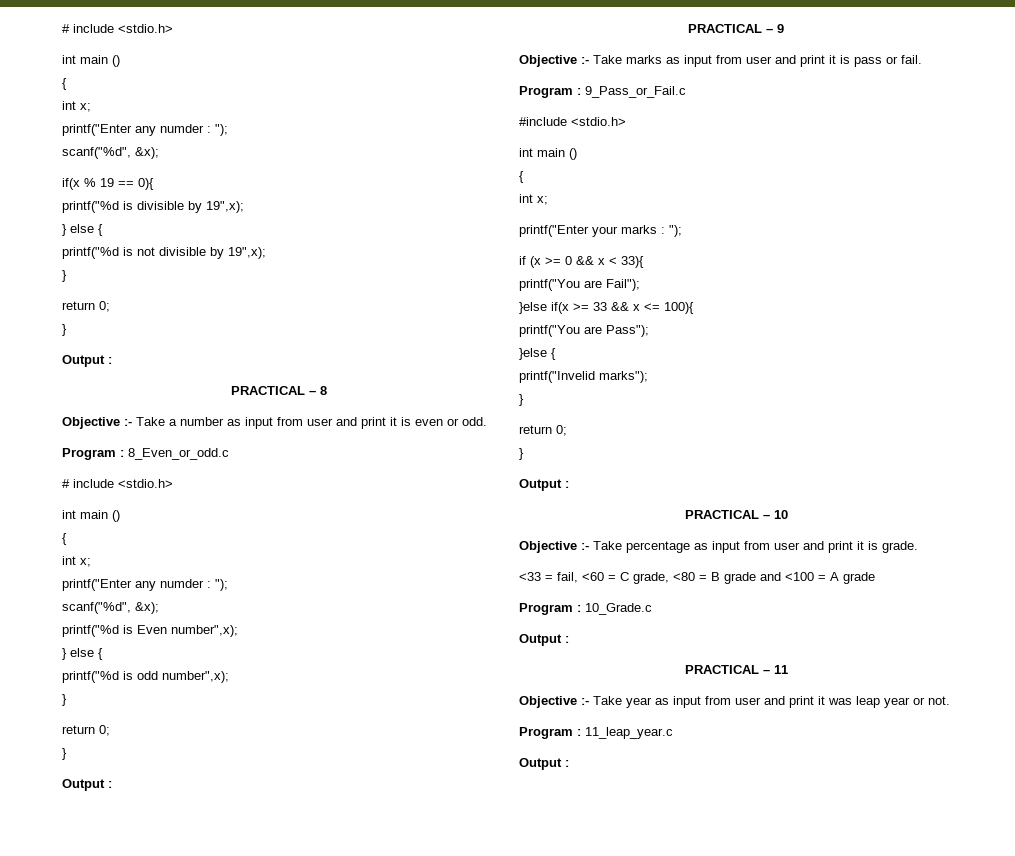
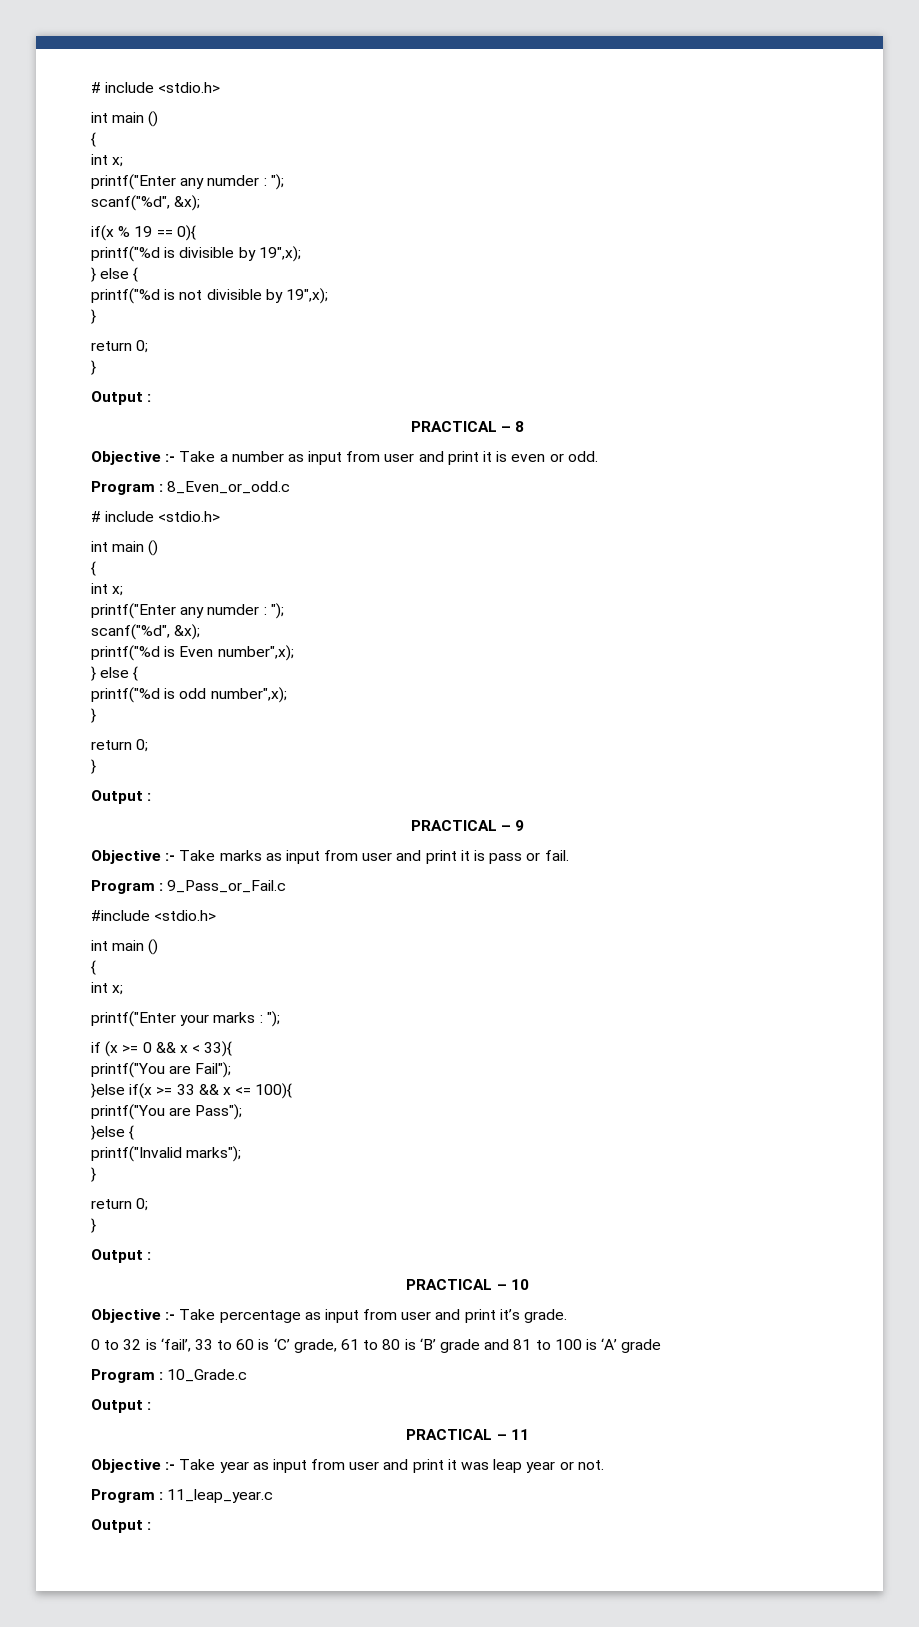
[519,371,595,383] printf("Invelid -> [91,1146,182,1162] printf("Invalid
[857,541,878,550] it is -> [499,1309,520,1320] it’s
[519,572,839,584] <33 = fail, <60 = C grade, <80 = B grade and <100 = A -> [91,1338,618,1353] 0 to 32 is ‘fail’, 33 to 60 is ‘C’ grade, 61 to 80 is ‘B’ grade and 81 to 100 is ‘A’

